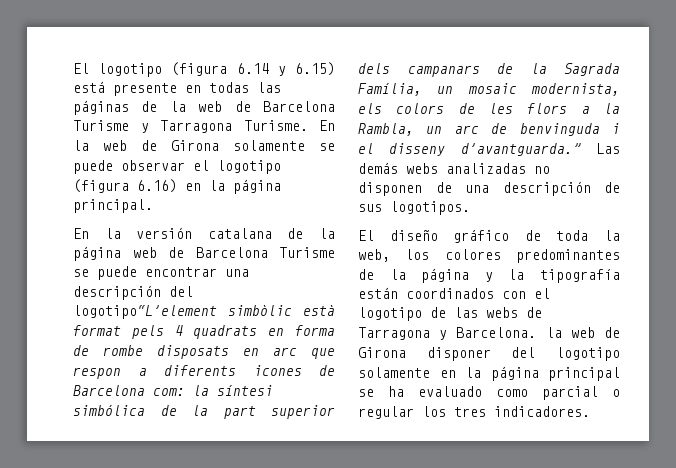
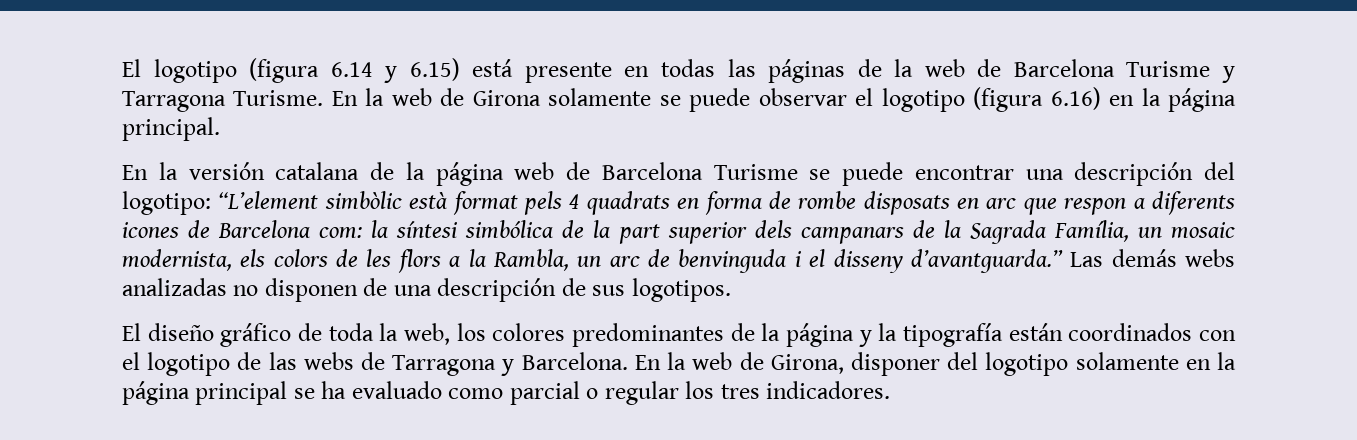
[73,305,217,319] logotipo“L’element -> [122,191,319,215] logotipo: “L’element
[545,327,620,338] [358,347,406,358] la web de Girona -> [634,352,844,374] En la web de Girona,

